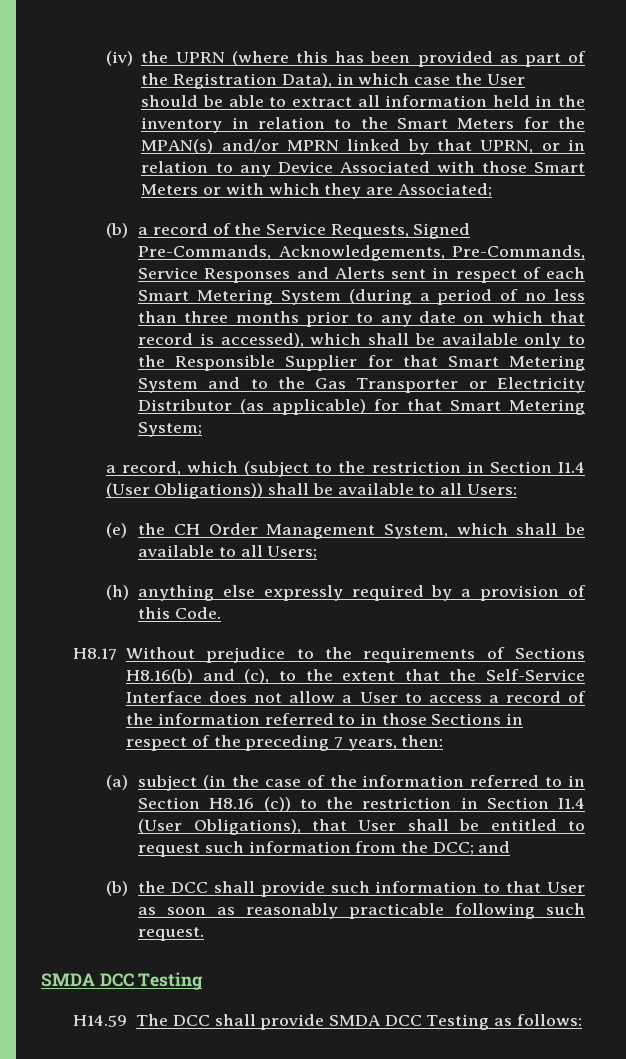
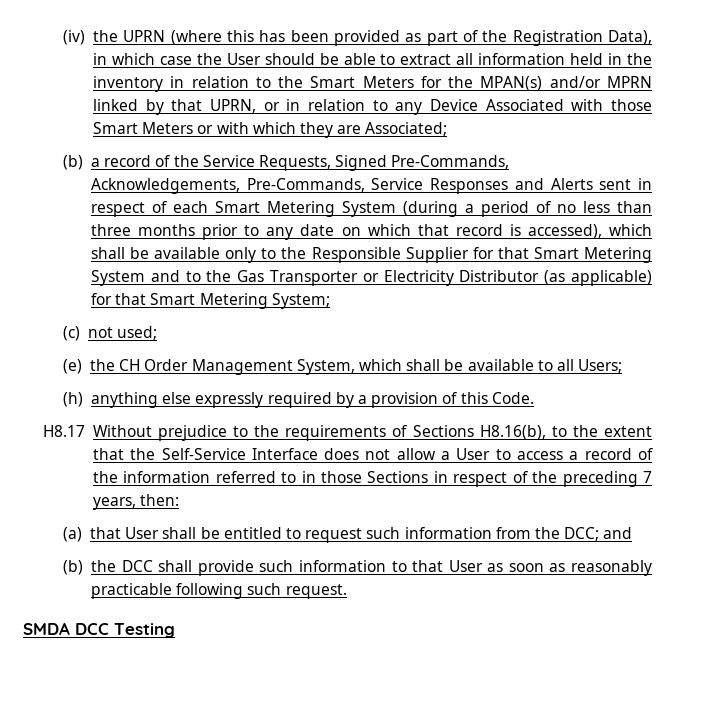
[105,461,585,477] [105,483,517,499] a record, which (subject to the restriction in Section I1.4 (User Obligations)) shall be available to all Users: -> [63,326,158,341] (c) not used;
[126,669,270,684] H8.16(b) and (c), -> [479,425,546,440] H8.16(b),
[138,775,585,791] [138,797,585,812] [138,819,301,835] subject (in the case of the information referred to in Section H8.16 (c)) to the restriction in Section I1.4 (User Obligations), -> (83, 534) none
[73,1014,582,1030] // H14.59 The DCC shall provide SMDA DCC Testing as follows: -> (175, 630) none

